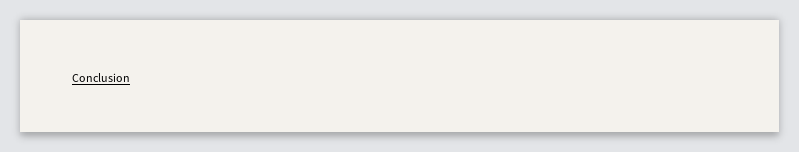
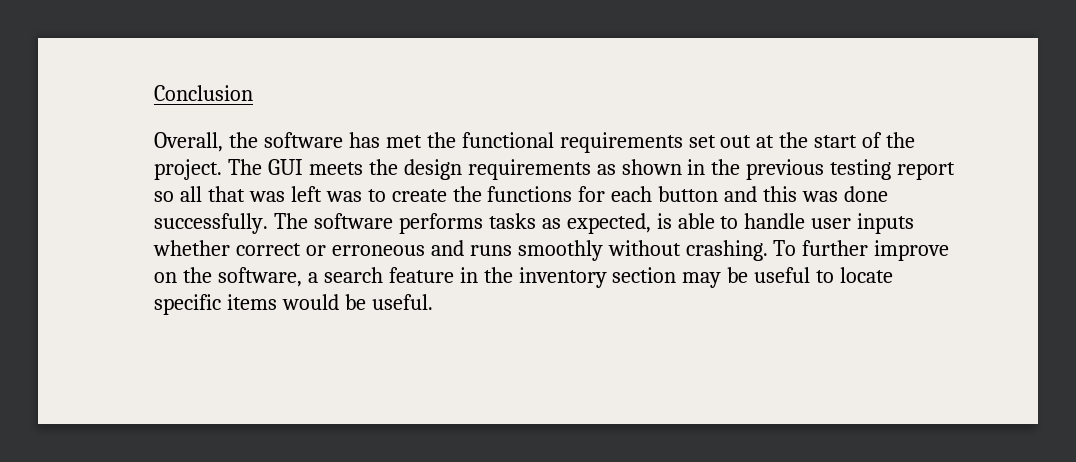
(130, 77) none -> [154,132,916,153] [154,159,956,180] [154,186,889,202] [154,213,915,234] [153,240,950,261] [154,267,894,288] [154,294,433,315] // Overall, the software has met the functional requirements set out at the start of the project. The GUI meets the design requirements as shown in the previous testing report so all that was left was to create the functions for each button and this was done successfully. The software performs tasks as expected, is able to handle user inputs whether correct or erroneous and runs smoothly without crashing. To further improve on the software, a search feature in the inventory section may be useful to locate specific items would be useful.

